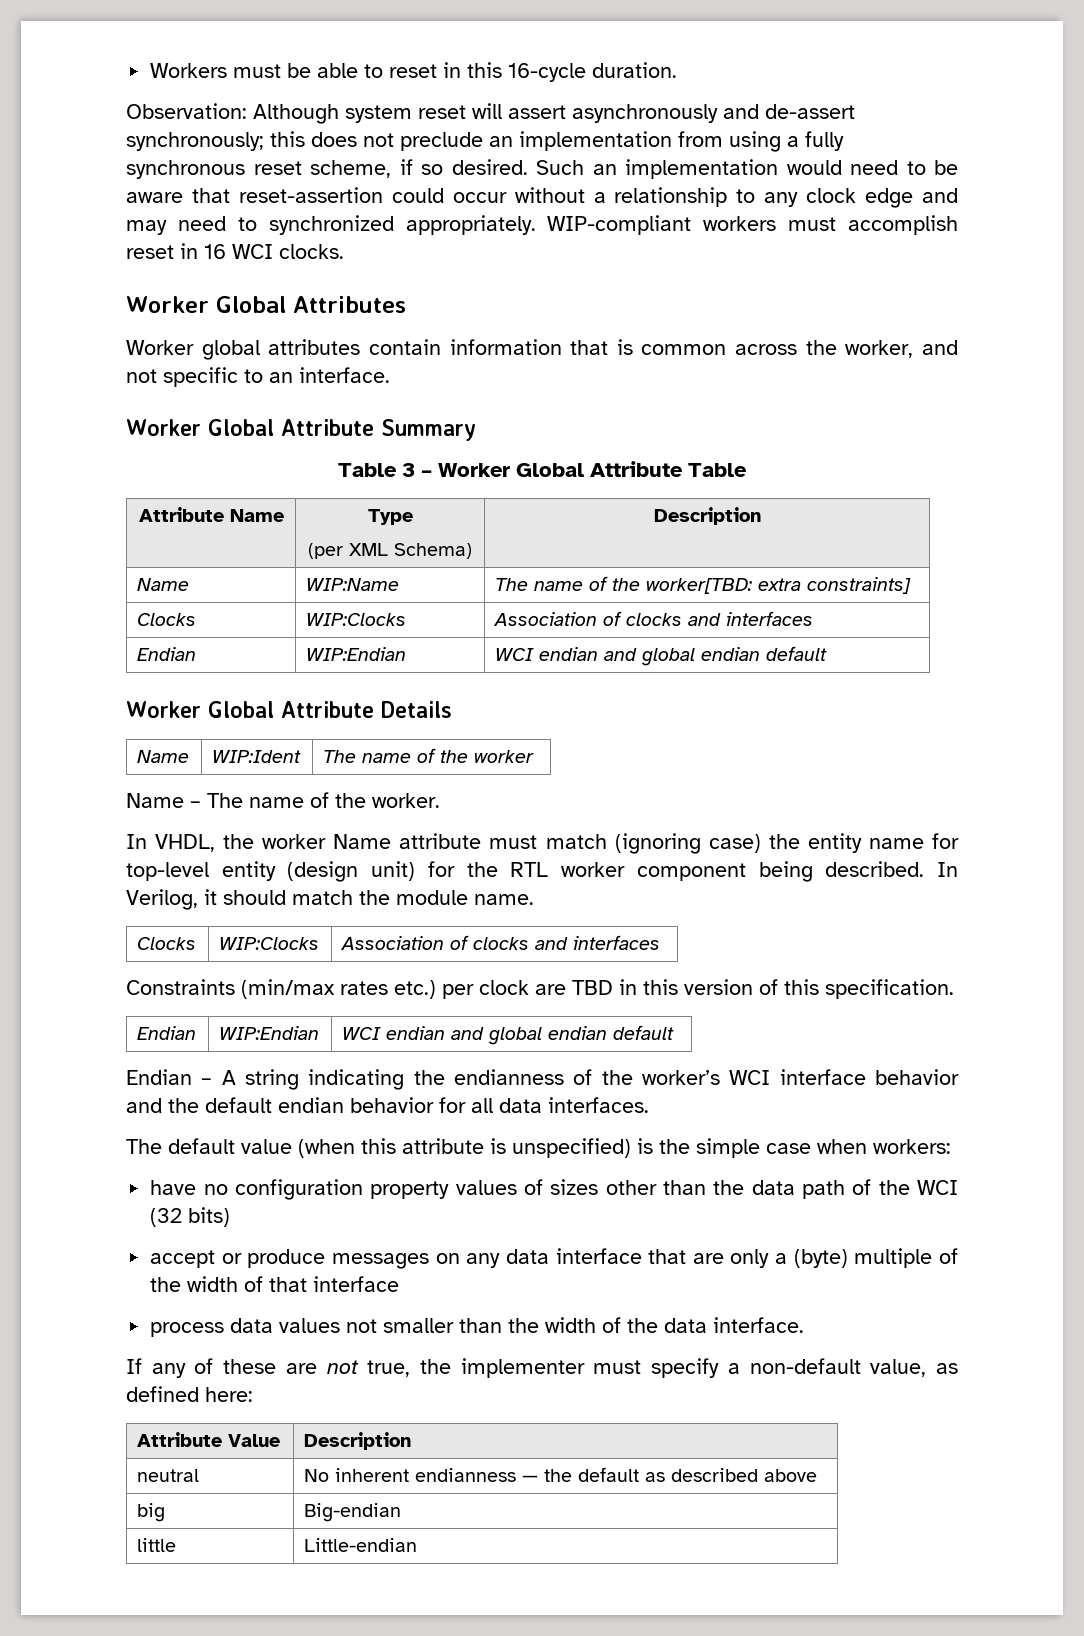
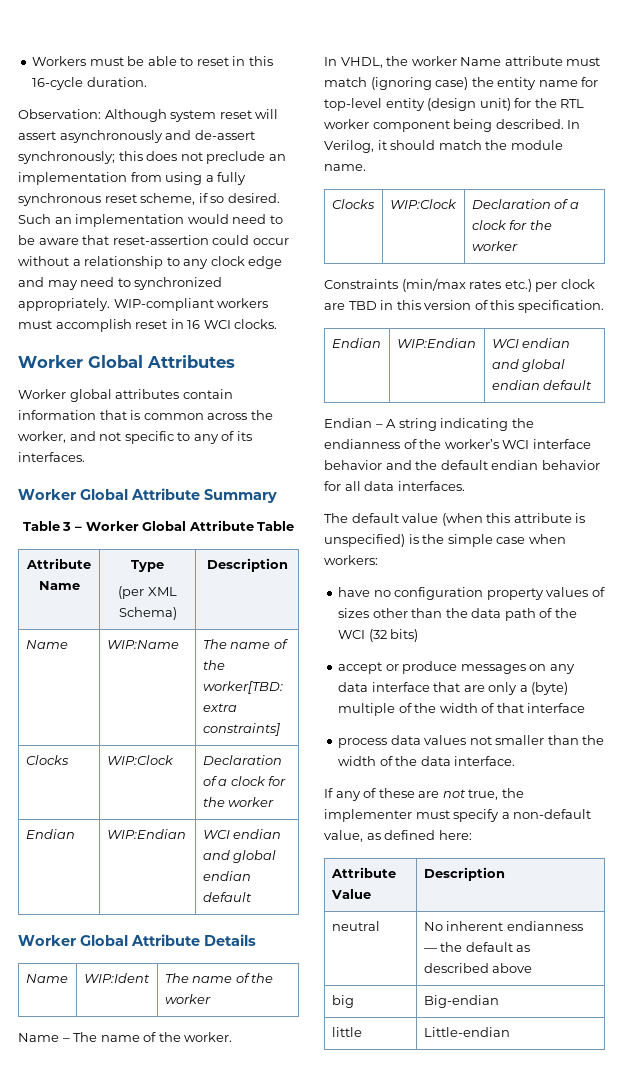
[269,367,390,383] an interface. -> [193,431,252,444] [18,452,85,462] any of its interfaces.
[306,613,407,626] [493,611,814,626] WIP:Clocks | Association of clocks and interfaces -> [106,755,174,765] [202,755,282,765] [202,776,287,786] [202,797,275,807] WIP:Clock | Declaration of a clock for the worker
[219,937,320,950] [340,935,661,950] WIP:Clocks | Association of clocks and interfaces -> [389,199,457,209] [471,199,579,209] [471,220,552,230] [471,241,518,251] WIP:Clock | Declaration of a clock for the worker

